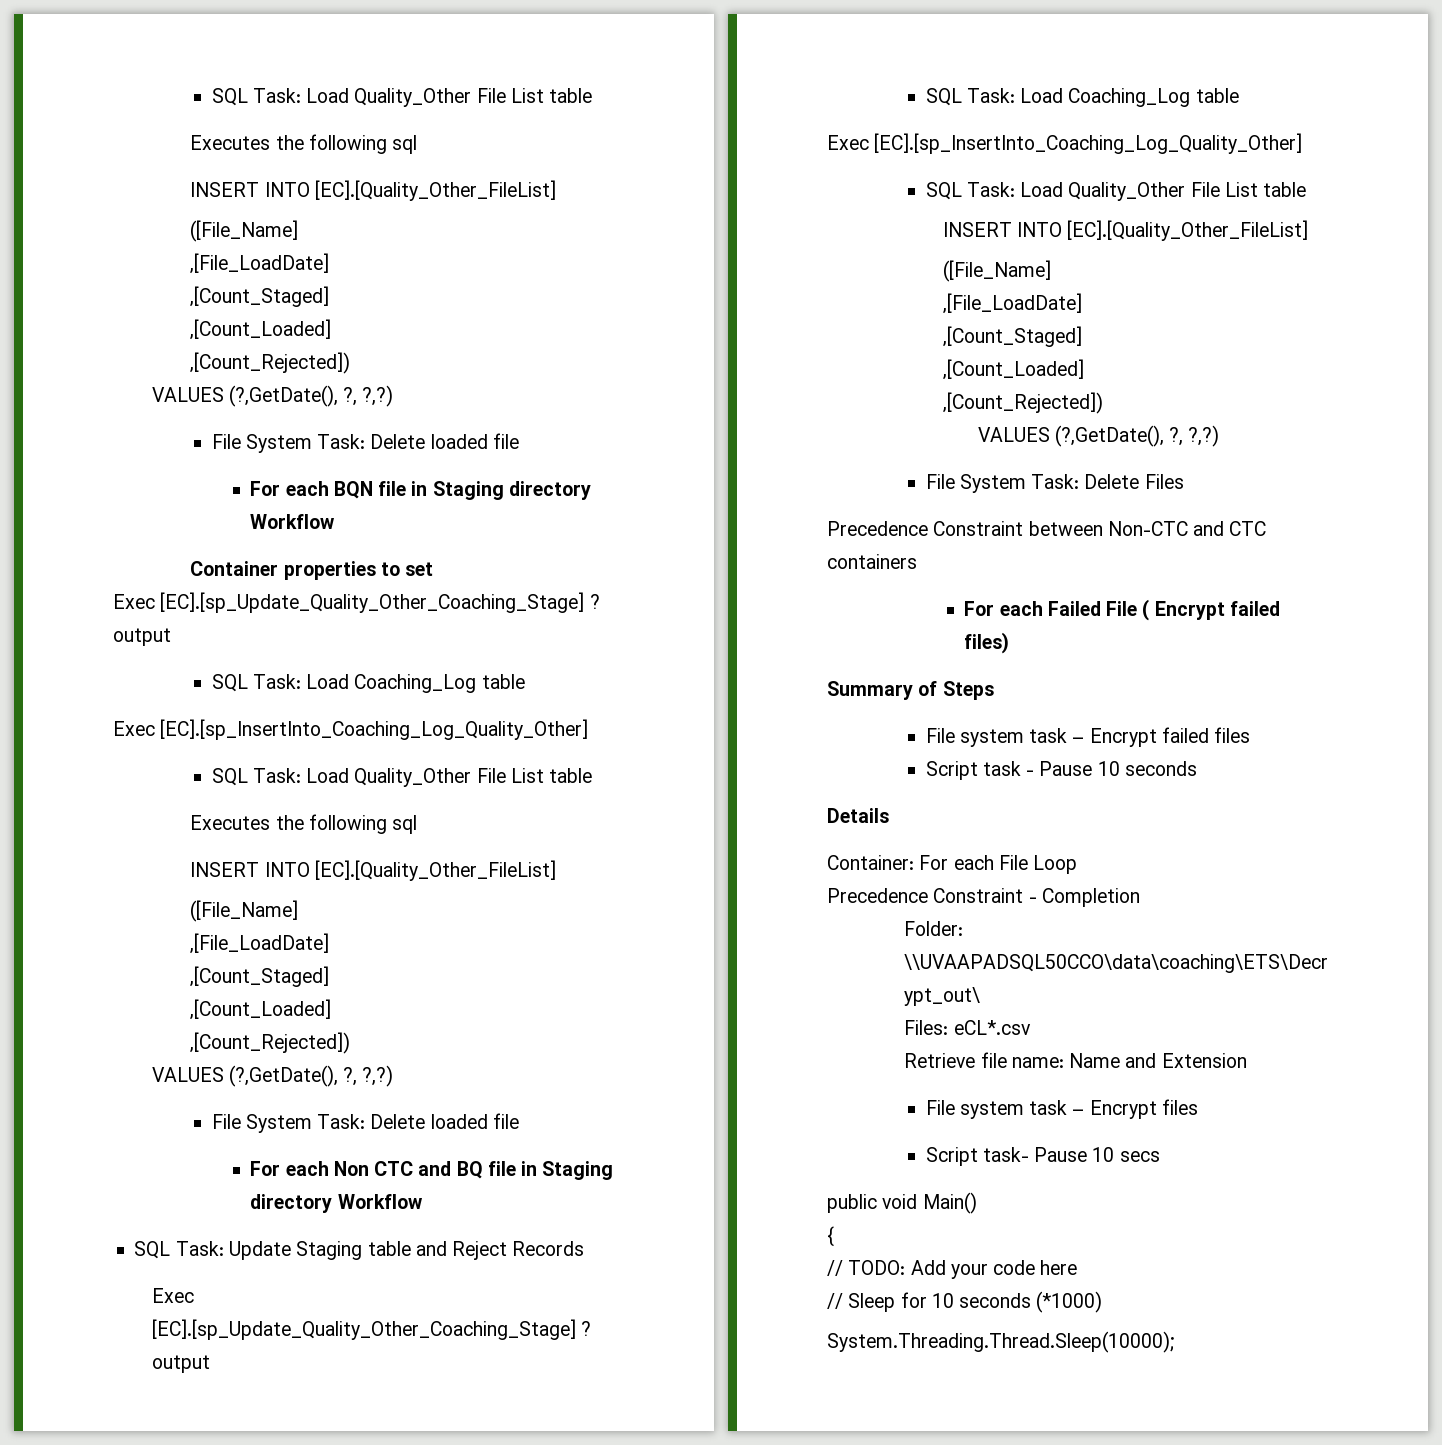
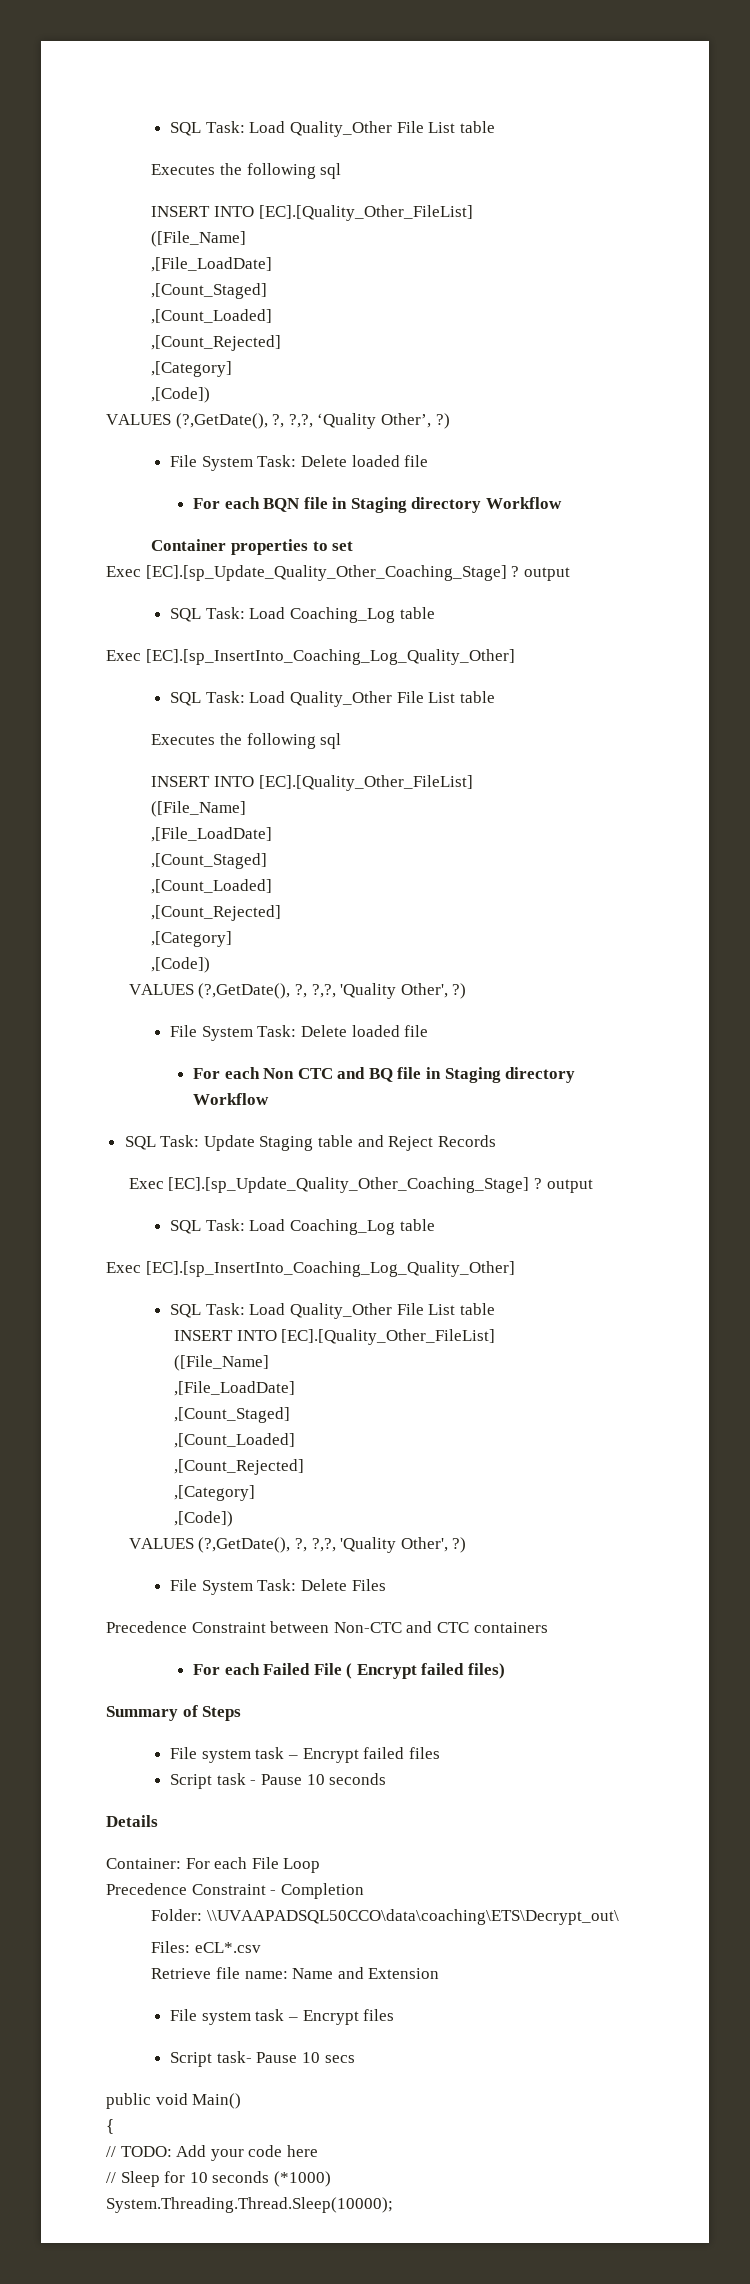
[190,352,351,374] [151,385,394,407] ,[Count_Rejected]) // VALUES (?,GetDate(), ?, ?,?) -> [151,335,282,351] [151,361,233,377] [151,387,211,403] [106,413,450,429] ,[Count_Rejected] // ,[Category] // ,[Code]) // VALUES (?,GetDate(), ?, ?,?, ‘Quality Other’, ?)
[190,1032,351,1054] [151,1065,394,1087] ,[Count_Rejected]) // VALUES (?,GetDate(), ?, ?,?) -> [151,905,282,921] [151,931,233,947] [151,957,211,973] [128,983,467,999] ,[Count_Rejected] // ,[Category] // ,[Code]) // VALUES (?,GetDate(), ?, ?,?, 'Quality Other', ?)
[942,392,1103,414] [977,425,1220,447] ,[Count_Rejected]) // VALUES (?,GetDate(), ?, ?,?) -> [174,1459,305,1475] [174,1485,256,1501] [174,1511,234,1527] [128,1537,467,1553] ,[Count_Rejected] // ,[Category] // ,[Code]) // VALUES (?,GetDate(), ?, ?,?, 'Quality Other', ?)

